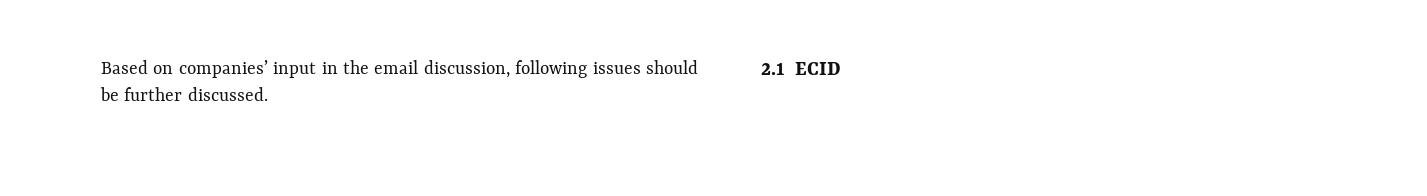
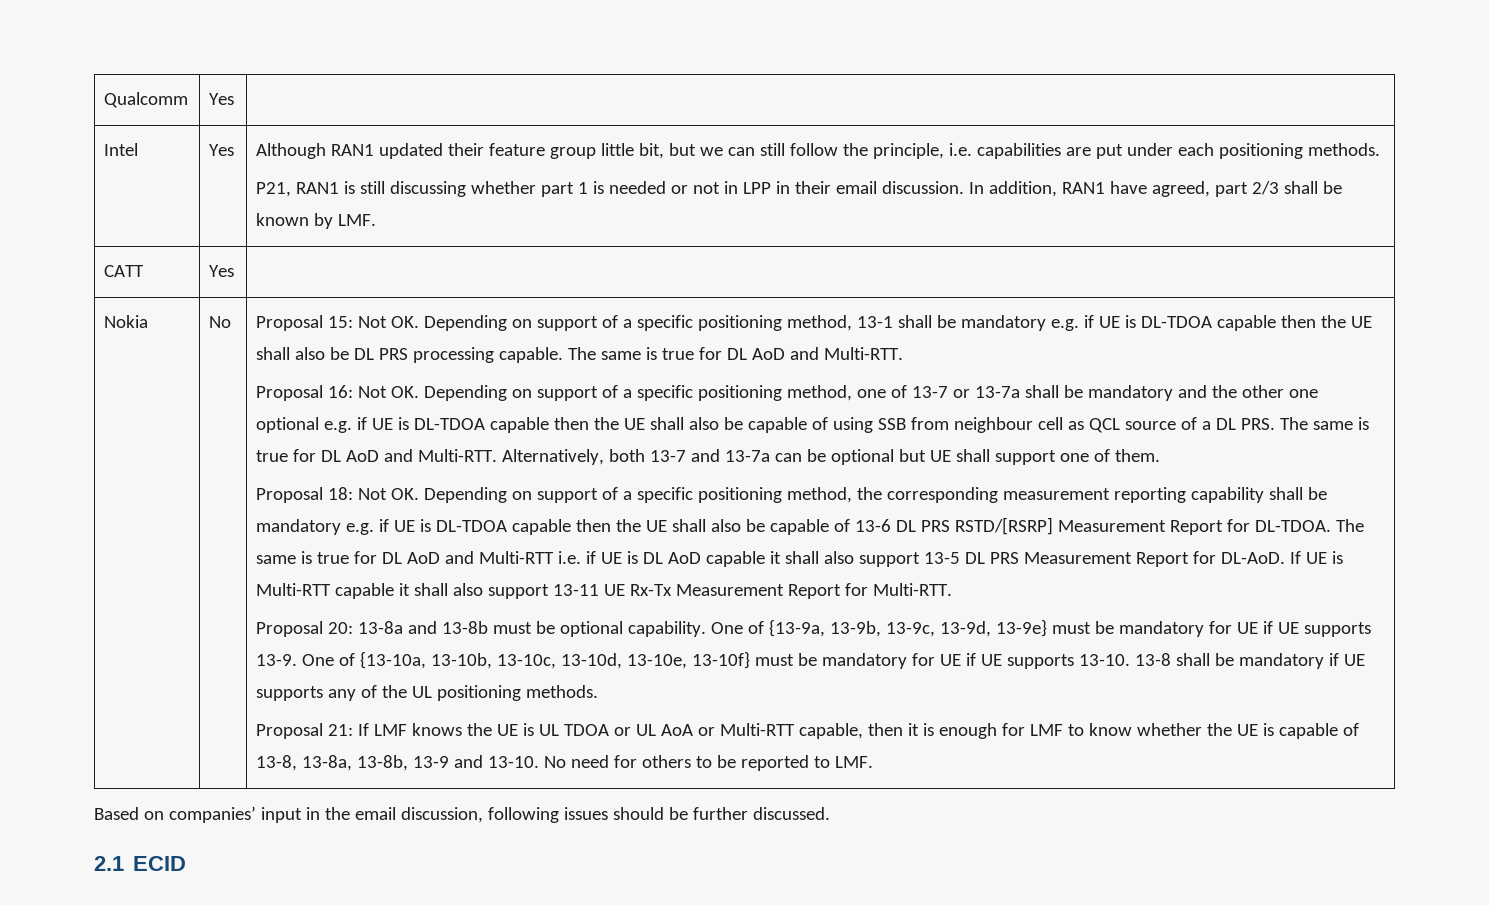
(101, 67) none -> [104,92,189,108] [209,93,235,105] [104,143,139,156] [209,144,235,156] [256,143,1381,159] [256,181,1343,197] [256,213,377,229] [104,265,145,277] [209,265,235,277] [104,315,149,328] [209,316,232,328] [256,315,1373,331] [256,347,904,363] [256,385,1319,401] [256,417,1370,433] [256,449,1161,465] [256,487,1328,503] [256,517,1365,535] [256,551,1344,567] [256,583,953,599] [256,619,1372,637] [256,651,1366,669] [256,685,599,701] [256,723,1360,739] [256,755,874,771] Qualcomm | Yes | // Intel | Yes | Although RAN1 updated their feature group little bit, but we can still follow the principle, i.e. capabilities are put under each positioning methods. // P21, RAN1 is still discussing whether part 1 is needed or not in LPP in their email discussion. In addition, RAN1 have agreed, part 2/3 shall be known by LMF. // CATT | Yes | // Nokia | No | Proposal 15: Not OK. Depending on support of a specific positioning method, 13-1 shall be mandatory e.g. if UE is DL-TDOA capable then the UE shall also be DL PRS processing capable. The same is true for DL AoD and Multi-RTT. // Proposal 16: Not OK. Depending on support of a specific positioning method, one of 13-7 or 13-7a shall be mandatory and the other one optional e.g. if UE is DL-TDOA capable then the UE shall also be capable of using SSB from neighbour cell as QCL source of a DL PRS. The same is true for DL AoD and Multi-RTT. Alternatively, both 13-7 and 13-7a can be optional but UE shall support one of them. // Proposal 18: Not OK. Depending on support of a specific positioning method, the corresponding measurement reporting capability shall be mandatory e.g. if UE is DL-TDOA capable then the UE shall also be capable of 13-6 DL PRS RSTD/[RSRP] Measurement Report for DL-TDOA. The same is true for DL AoD and Multi-RTT i.e. if UE is DL AoD capable it shall also support 13-5 DL PRS Measurement Report for DL-AoD. If UE is Multi-RTT capable it shall also support 13-11 UE Rx-Tx Measurement Report for Multi-RTT. // Proposal 20: 13-8a and 13-8b must be optional capability. One of {13-9a, 13-9b, 13-9c, 13-9d, 13-9e} must be mandatory for UE if UE supports 13-9. One of {13-10a, 13-10b, 13-10c, 13-10d, 13-10e, 13-10f} must be mandatory for UE if UE supports 13-10. 13-8 shall be mandatory if UE supports any of the UL positioning methods. // Proposal 21: If LMF knows the UE is UL TDOA or UL AoA or Multi-RTT capable, then it is enough for LMF to know whether the UE is capable of 13-8, 13-8a, 13-8b, 13-9 and 13-10. No need for others to be reported to LMF. //

